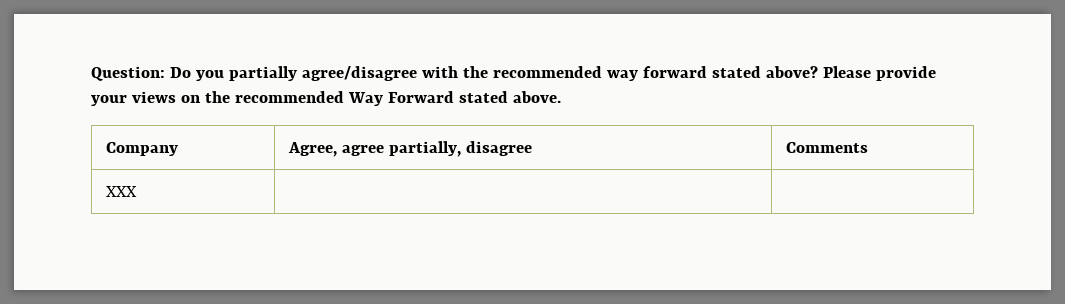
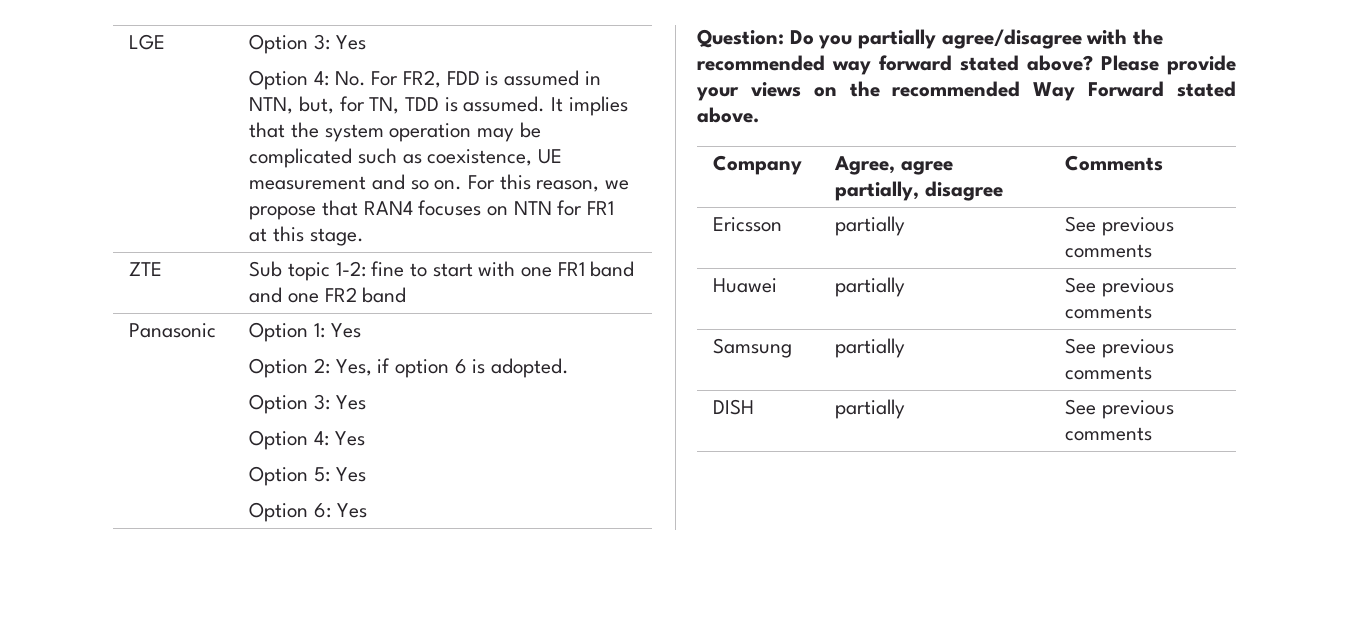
(91, 73) none -> [129,34,166,50] [249,34,366,54] [249,70,601,90] [249,96,628,116] [249,122,541,142] [249,148,562,168] [249,174,629,192] [249,200,614,220] [249,226,364,246] [129,262,163,276] [249,261,635,281] [249,287,407,303] [129,323,217,338] [249,322,361,342] [249,358,569,378] [249,394,366,414] [249,430,365,450] [249,466,366,486] [249,502,367,522] LGE | Option 3: Yes // Option 4: No. For FR2, FDD is assumed in NTN, but, for TN, TDD is assumed. It implies that the system operation may be complicated such as coexistence, UE measurement and so on. For this reason, we propose that RAN4 focuses on NTN for FR1 at this stage. // ZTE | Sub topic 1-2: fine to start with one FR1 band and one FR2 band // Panasonic | Option 1: Yes // Option 2: Yes, if option 6 is adopted. // Option 3: Yes // Option 4: Yes // Option 5: Yes // Option 6: Yes //
[105,186,137,197] XXX | | -> [713,217,783,232] [835,216,906,236] [1065,216,1174,236] [1065,244,1153,258] [713,278,778,293] [835,277,906,297] [1065,277,1174,297] [1065,305,1153,319] [713,338,793,358] [835,338,906,358] [1065,338,1174,358] [1065,366,1153,380] [713,399,755,415] [835,399,906,419] [1065,399,1174,419] [1065,427,1153,441] Ericsson | partially | See previous comments // Huawei | partially | See previous comments // Samsung | partially | See previous comments // DISH | partially | See previous comments

